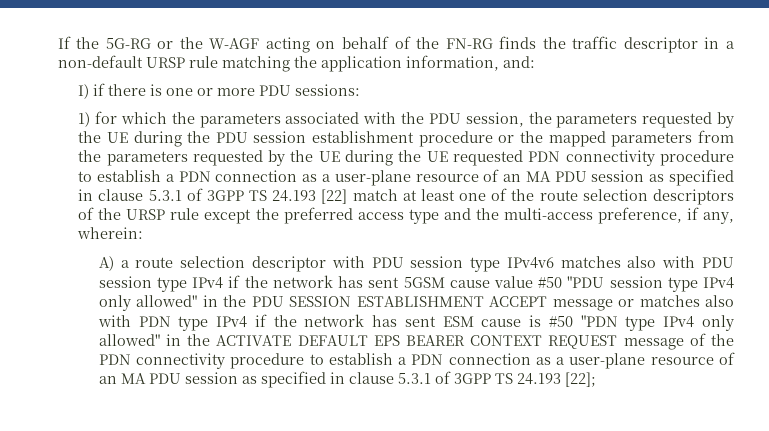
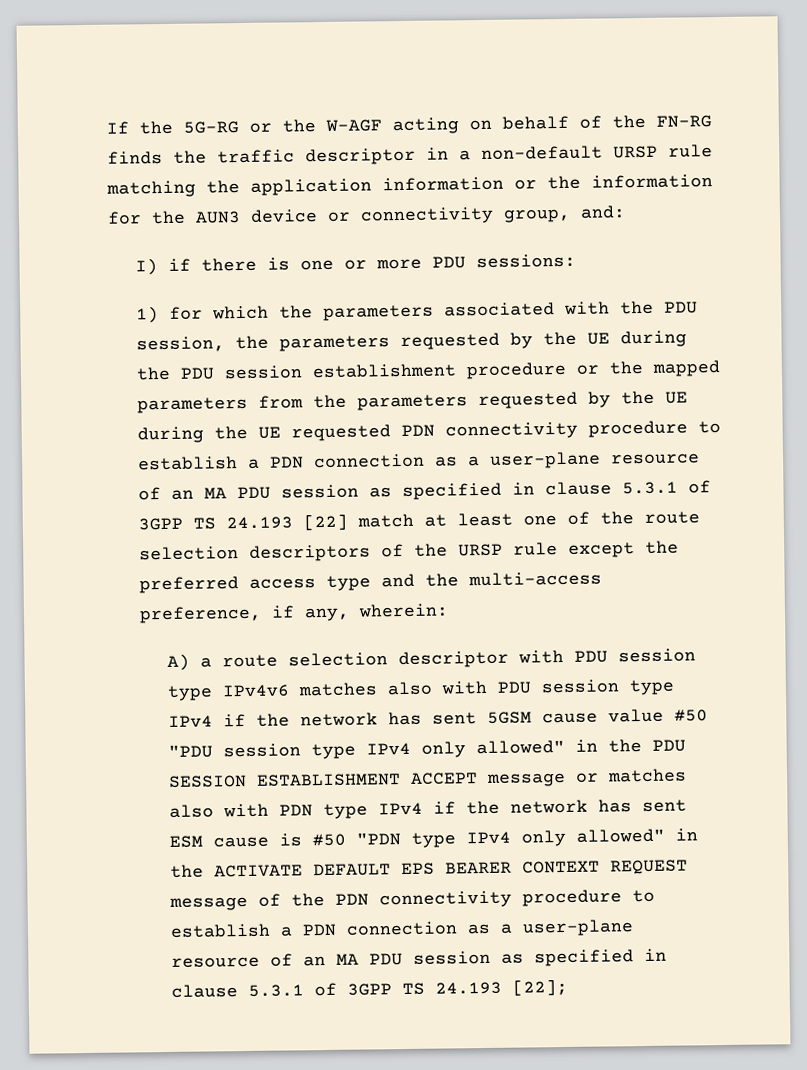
[405,55,499,71] information, -> [381,174,713,192] [106,206,571,225] information or the information for the AUN3 device or connectivity group,

